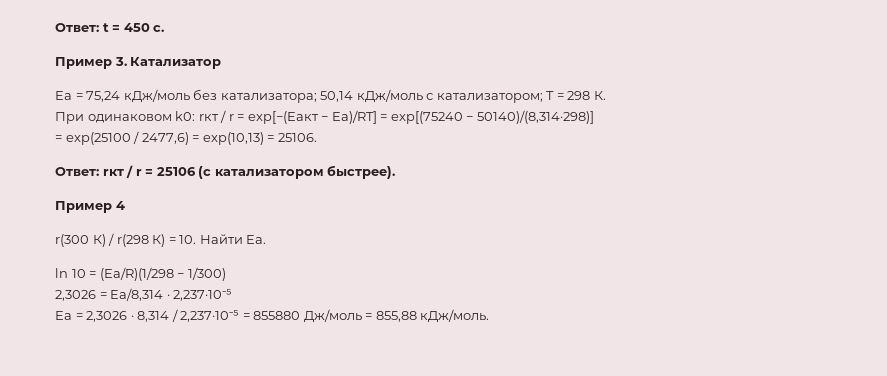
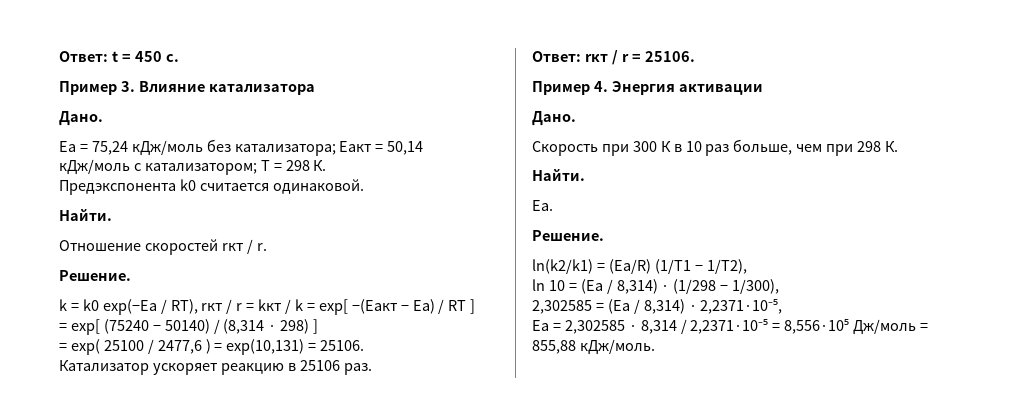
[130,57,222,69] Катализатор -> [138,81,315,95] [59,111,103,126] Влияние катализатора // Дано.
(317, 98) none -> [339,141,384,152] Eaкт =
[55,110,594,124] [55,131,317,145] При одинаковом k0: rкт / r = exp[−(Eaкт − Ea)/RT] = exp[(75240 − 50140)/(8,314·298)] // = exp(25100 / 2477,6) = exp(10,13) = 25106. -> [59,179,364,195] [59,209,112,221] [59,239,267,255] [59,270,131,281] [59,299,476,315] [59,319,319,335] [59,339,365,355] [59,360,372,375] Предэкспонента k0 считается одинаковой. // Найти. // Отношение скоростей rкт / r. // Решение. // k = k0 exp(−Ea / RT), rкт / r = kкт / k = exp[ −(Eaкт − Ea) / RT ] // = exp[ (75240 − 50140) / (8,314 · 298) ] // = exp( 25100 / 2477,6 ) = exp(10,131) = 25106. // Катализатор ускоряет реакцию в 25106 раз.
[156,165,396,179] [55,201,125,213] [55,233,267,247] [55,267,226,281] [55,288,233,301] [55,311,128,322] 25106 (с катализатором быстрее). // Пример 4 // r(300 К) / r(298 К) = 10. Найти Ea. // ln 10 = (Ea/R)(1/298 − 1/300) // 2,3026 = Ea/8,314 · 2,237·10⁻⁵ // Ea = 2,3026 -> [644,51,695,62] [532,81,763,95] [532,111,576,126] [532,139,899,156] [532,169,585,181] [532,200,553,211] [532,230,604,241] [532,259,747,274] [532,279,780,294] [532,299,783,314] [532,320,625,334] 25106. // Пример 4. Энергия активации // Дано. // Скорость при 300 К в 10 раз больше, чем при 298 К. // Найти. // Ea. // Решение. // ln(k2/k1) = (Ea/R) (1/T1 − 1/T2), // ln 10 = (Ea / 8,314) · (1/298 − 1/300), // 2,302585 = (Ea / 8,314) · 2,2371·10⁻⁵, // Ea = 2,302585
[180,310,301,322] 2,237·10⁻⁵ = 855880 -> [690,319,850,334] 2,2371·10⁻⁵ = 8,556·10⁵

